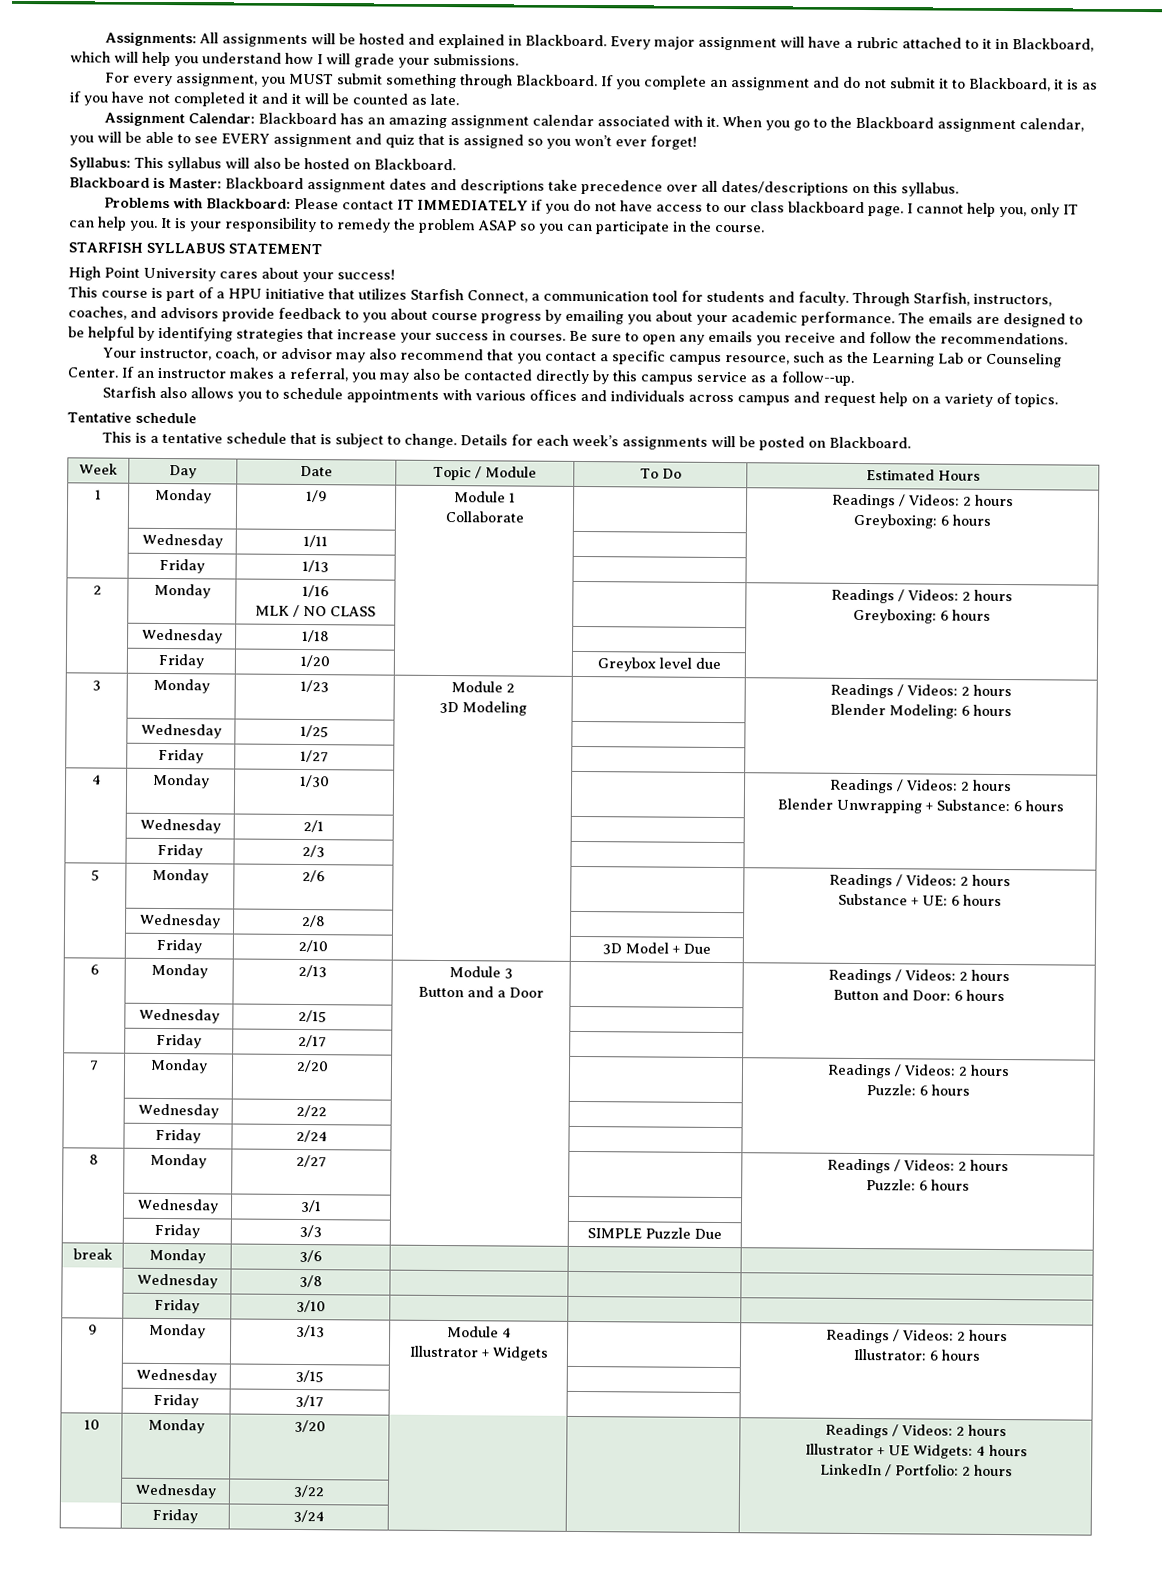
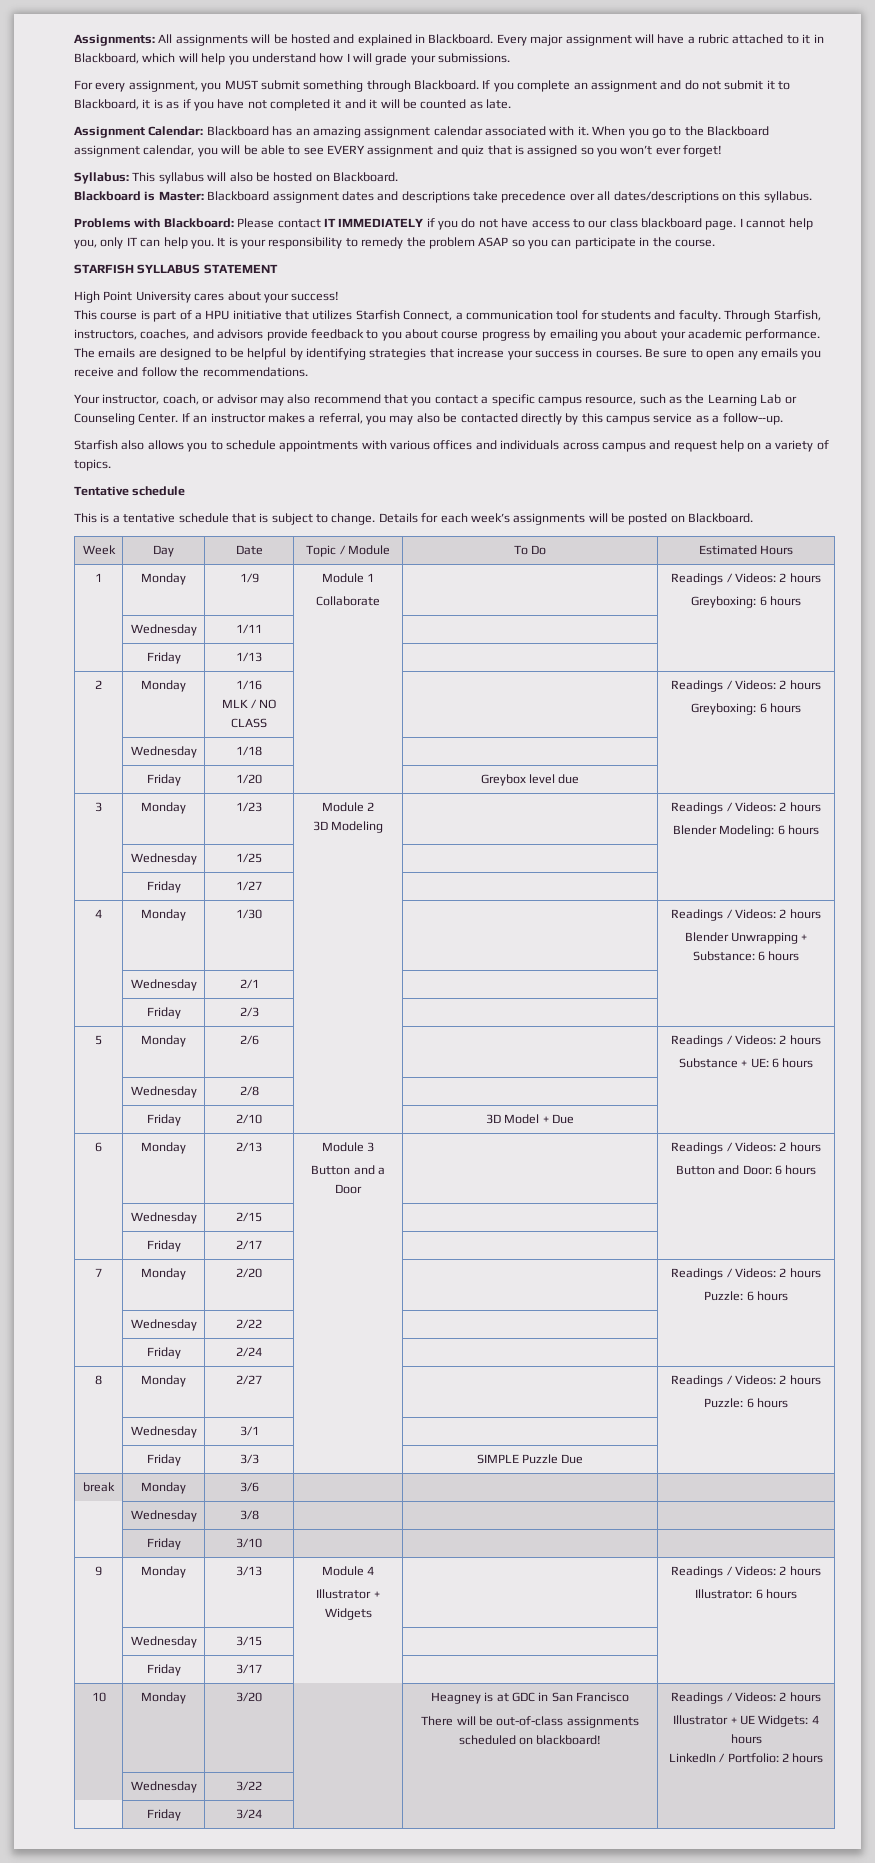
(326, 1426) none -> [430,1692,630,1704] [421,1716,639,1728] [458,1735,602,1745] Heagney is at GDC in San Francisco // There will be out-of-class assignments scheduled on blackboard!

